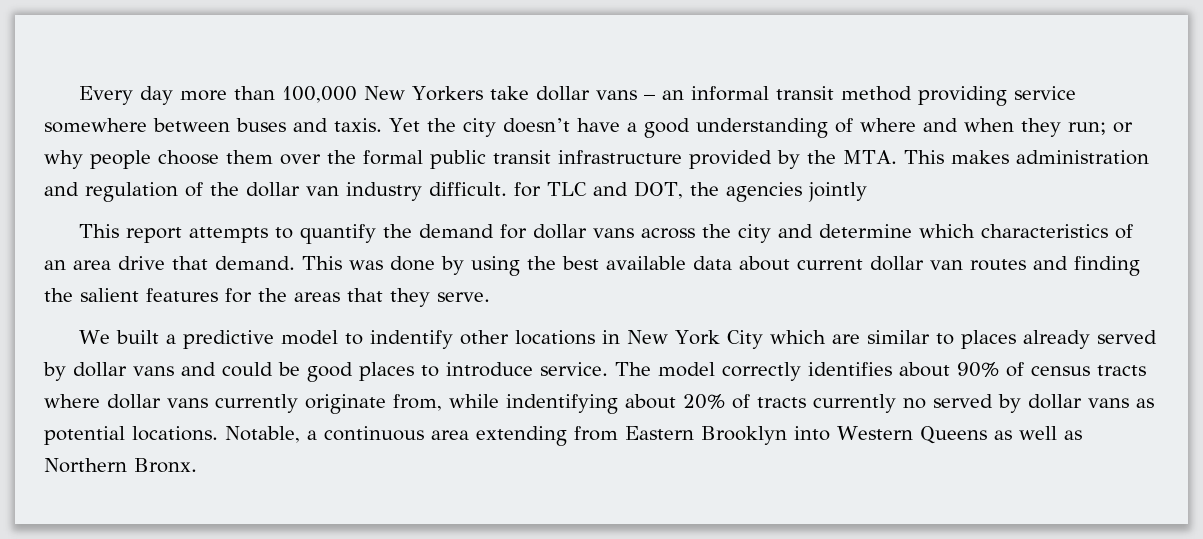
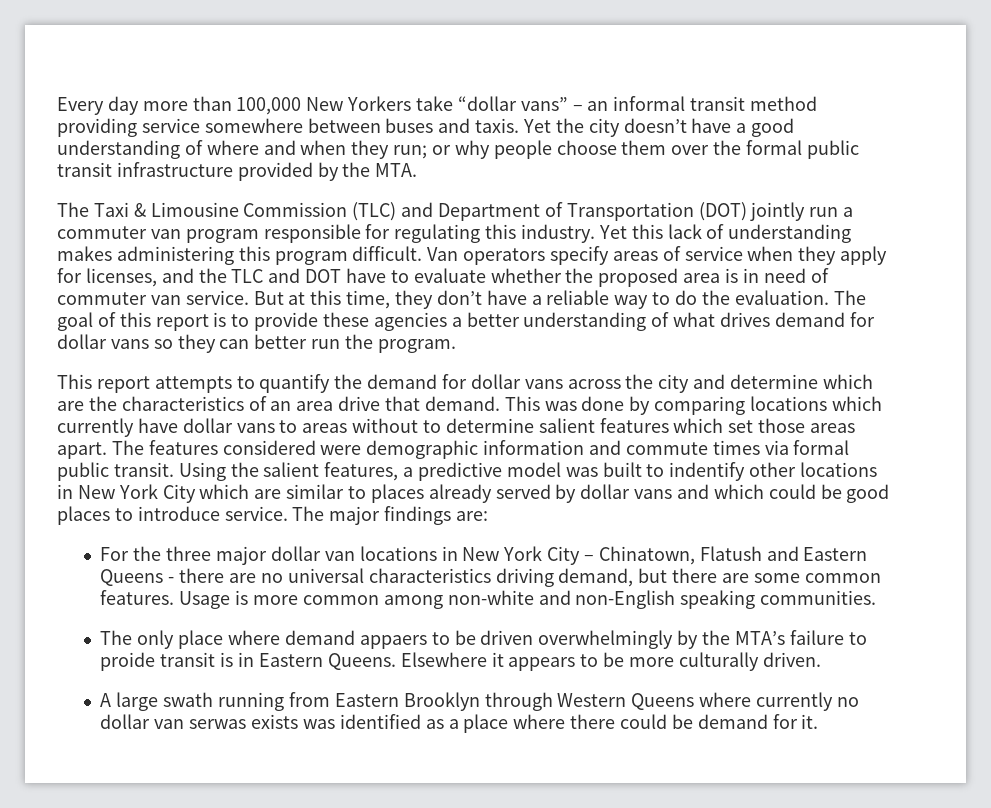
[535,86,637,101] dollar vans -> [457,96,568,111] “dollar vans”
[903,150,1149,165] [44,181,867,202] This makes administration and regulation of the dollar van industry difficult. for TLC and DOT, the agencies jointly -> [57,202,854,221] [57,224,852,243] [57,246,888,265] [57,268,829,287] [57,290,866,309] [57,312,875,331] [57,334,456,353] // The Taxi & Limousine Commission (TLC) and Department of Transportation (DOT) jointly run a commuter van program responsible for regulating this industry. Yet this lack of understanding makes administering this program difficult. Van operators specify areas of service when they apply for licenses, and the TLC and DOT have to evaluate whether the proposed area is in need of commuter van service. But at this time, they don’t have a reliable way to do the evaluation. The goal of this report is to provide these agencies a better understanding of what drives demand for dollar vans so they can better run the program.
(975, 231) none -> [57,396,117,411] are the
[471,256,1140,276] [44,288,490,307] [78,330,159,344] using the best available data about current dollar van routes and finding the salient features for the areas that they serve. // We built -> [654,396,882,415] [57,418,856,437] [57,440,850,459] [57,462,399,481] comparing locations which currently have dollar vans to areas without to determine salient features which set those areas apart. The features considered were demographic information and commute times via formal public transit. Using the salient features,
(338, 337) none -> [565,462,642,477] was built
(216, 369) none -> [713,484,764,499] which
[658,362,1146,381] [44,394,1154,414] [44,426,567,446] model correctly identifies about 90% of census tracts where dollar vans currently originate from, while indentifying about 20% of tracts currently no served by dollar vans as potential locations. Notable, a continuous area extending -> [329,506,489,525] [100,546,868,565] [100,568,881,587] [100,590,877,609] [100,630,867,649] [100,652,821,671] [100,692,285,711] major findings are: // For the three major dollar van locations in New York City – Chinatown, Flatush and Eastern Queens - there are no universal characteristics driving demand, but there are some common features. Usage is more common among non-white and non-English speaking communities. // The only place where demand appaers to be driven overwhelmingly by the MTA’s failure to proide transit is in Eastern Queens. Elsewhere it appears to be more culturally driven. // A large swath running
[794,426,830,441] into -> [484,692,553,711] through
[993,426,1082,440] [44,458,197,473] as well as Northern Bronx. -> [699,692,859,711] [100,714,819,733] where currently no dollar van serwas exists was identified as a place where there could be demand for it.

